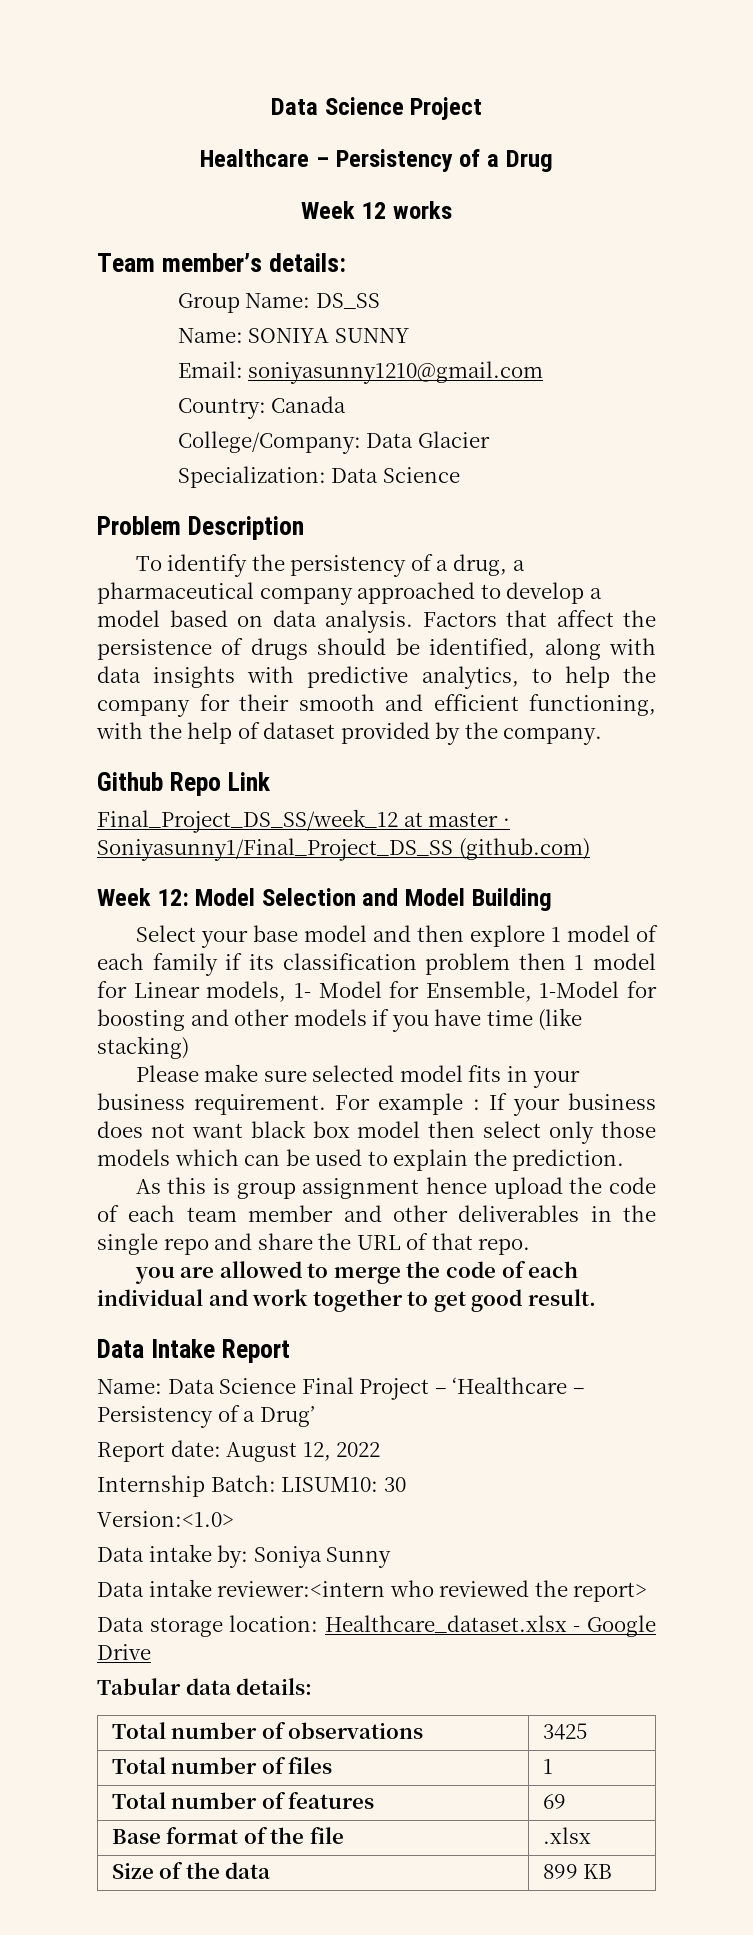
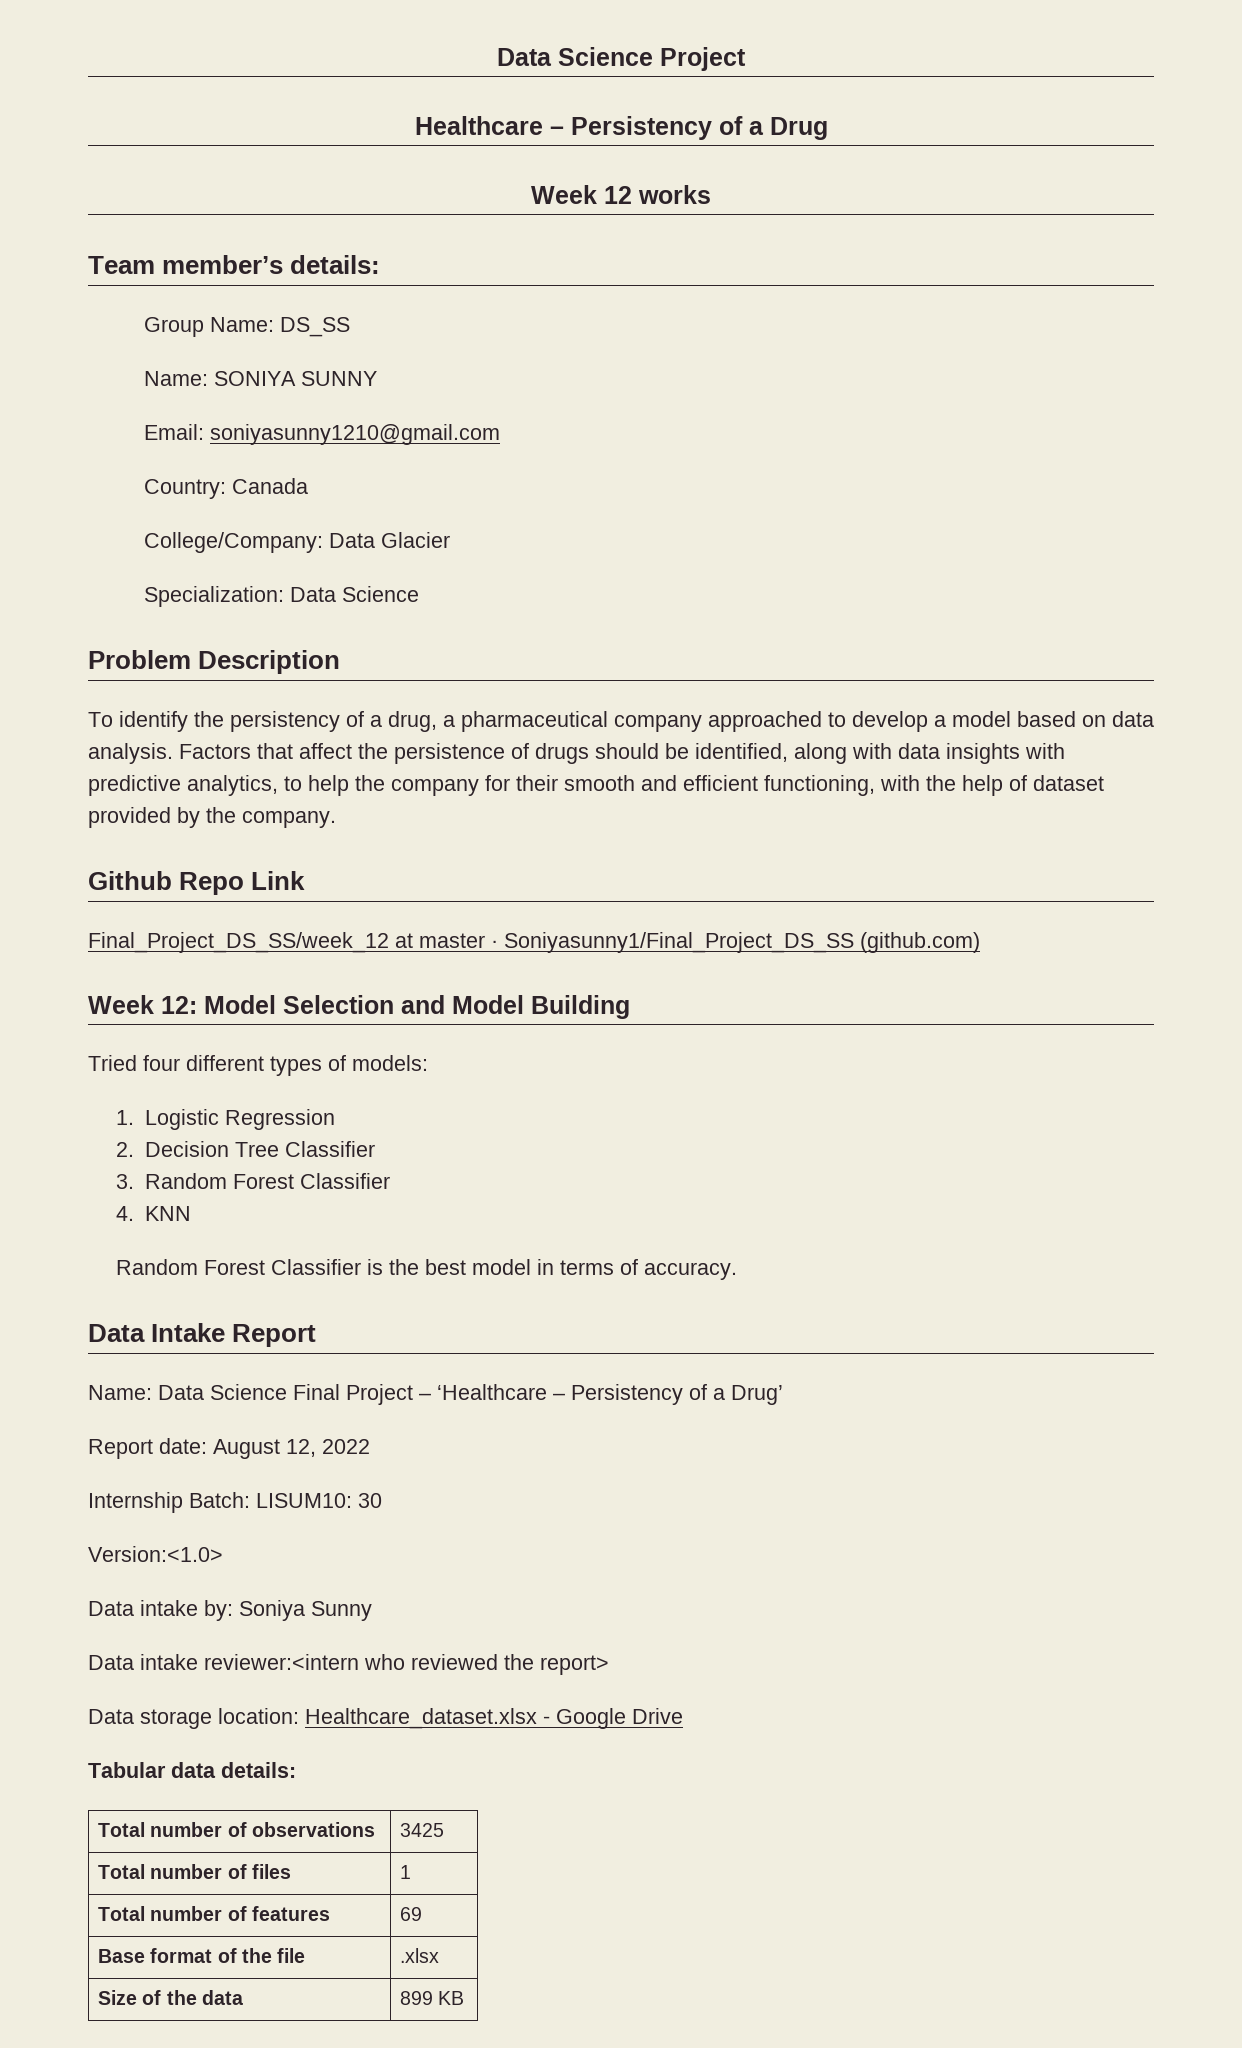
[135,925,659,948] [97,953,656,976] [97,981,657,1002] [97,1008,583,1032] [97,1036,189,1059] [135,1064,580,1088] [97,1093,657,1116] [97,1120,657,1144] [97,1149,625,1171] [135,1177,656,1199] [97,1205,656,1222] [97,1233,531,1255] [134,1261,579,1284] [97,1289,596,1312] Select your base model and then explore 1 model of each family if its classification problem then 1 model for Linear models, 1- Model for Ensemble, 1-Model for boosting and other models if you have time (like stacking) // Please make sure selected model fits in your business requirement. For example : If your business does not want black box model then select only those models which can be used to explain the prediction. // As this is group assignment hence upload the code of each team member and other deliverables in the single repo and share the URL of that repo. // you are allowed to merge the code of each individual and work together to get good result. -> [88,1055,428,1076] [115,1109,335,1130] [115,1141,375,1157] [115,1173,390,1189] [115,1206,191,1221] [115,1259,737,1280] Tried four different types of models: // 1. Logistic Regression // 2. Decision Tree Classifier // 3. Random Forest Classifier // 4. KNN // Random Forest Classifier is the best model in terms of accuracy.

